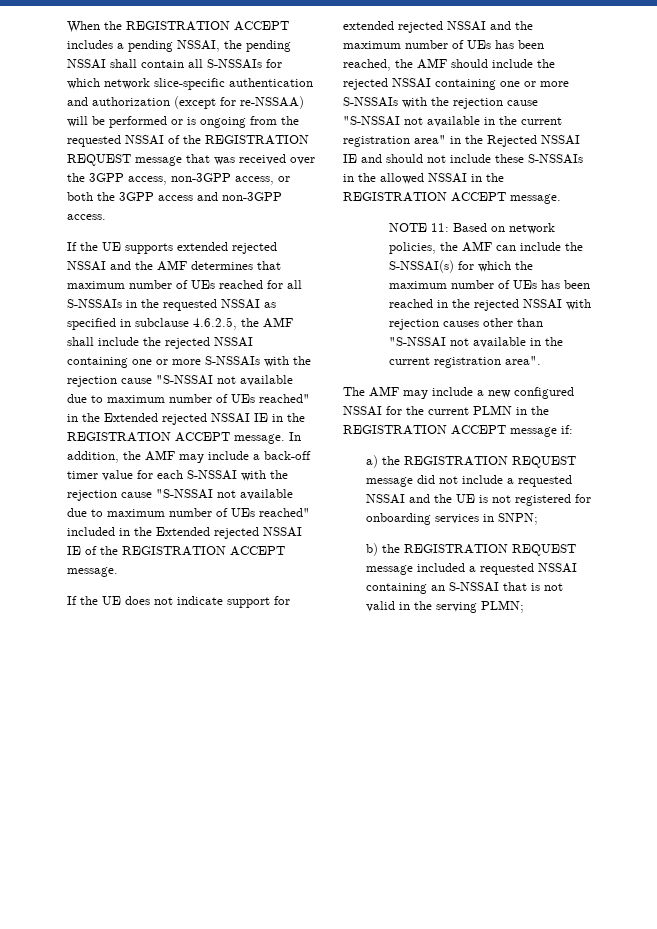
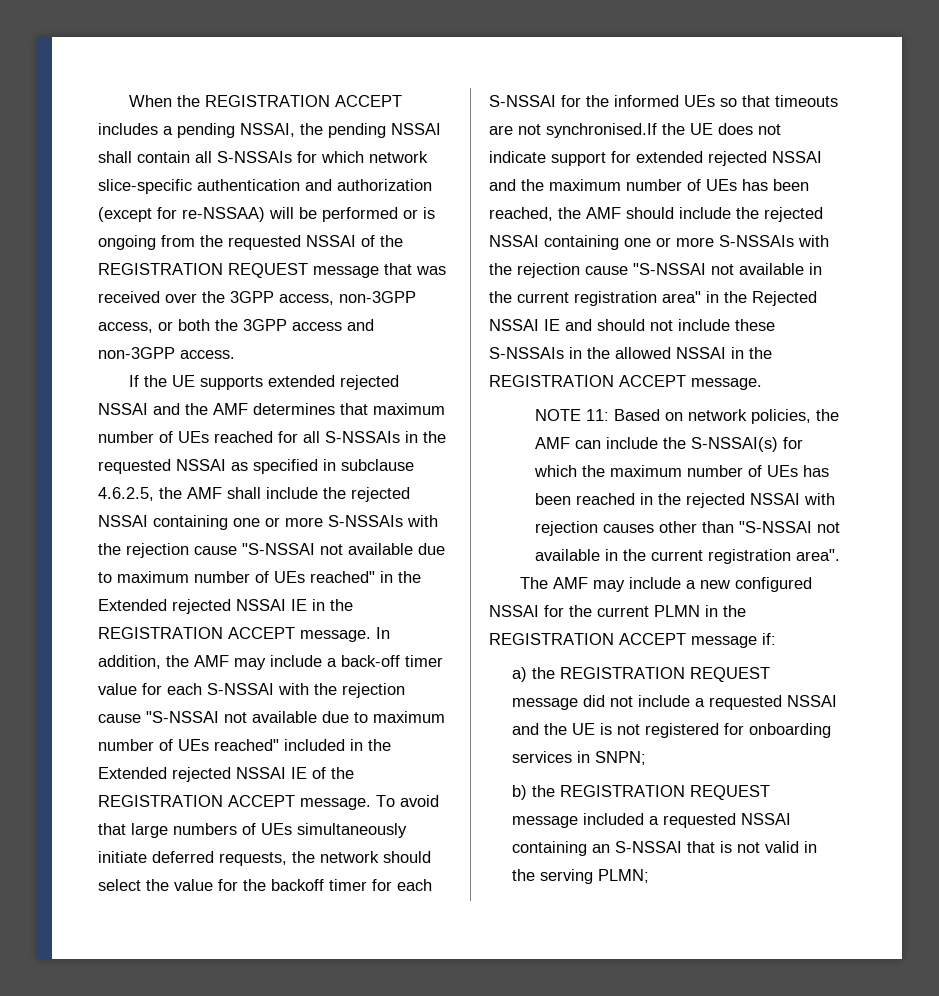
[67,596,77,605] // If -> [376,795,439,807] [98,823,407,838] [98,851,431,866] [98,879,432,891] [489,95,838,107] [489,123,657,138] To avoid that large numbers of UEs simultaneously initiate deferred requests, the network should select the value for the backoff timer for each S-NSSAI for the informed UEs so that timeouts are not synchronised.If

